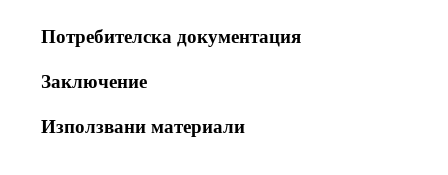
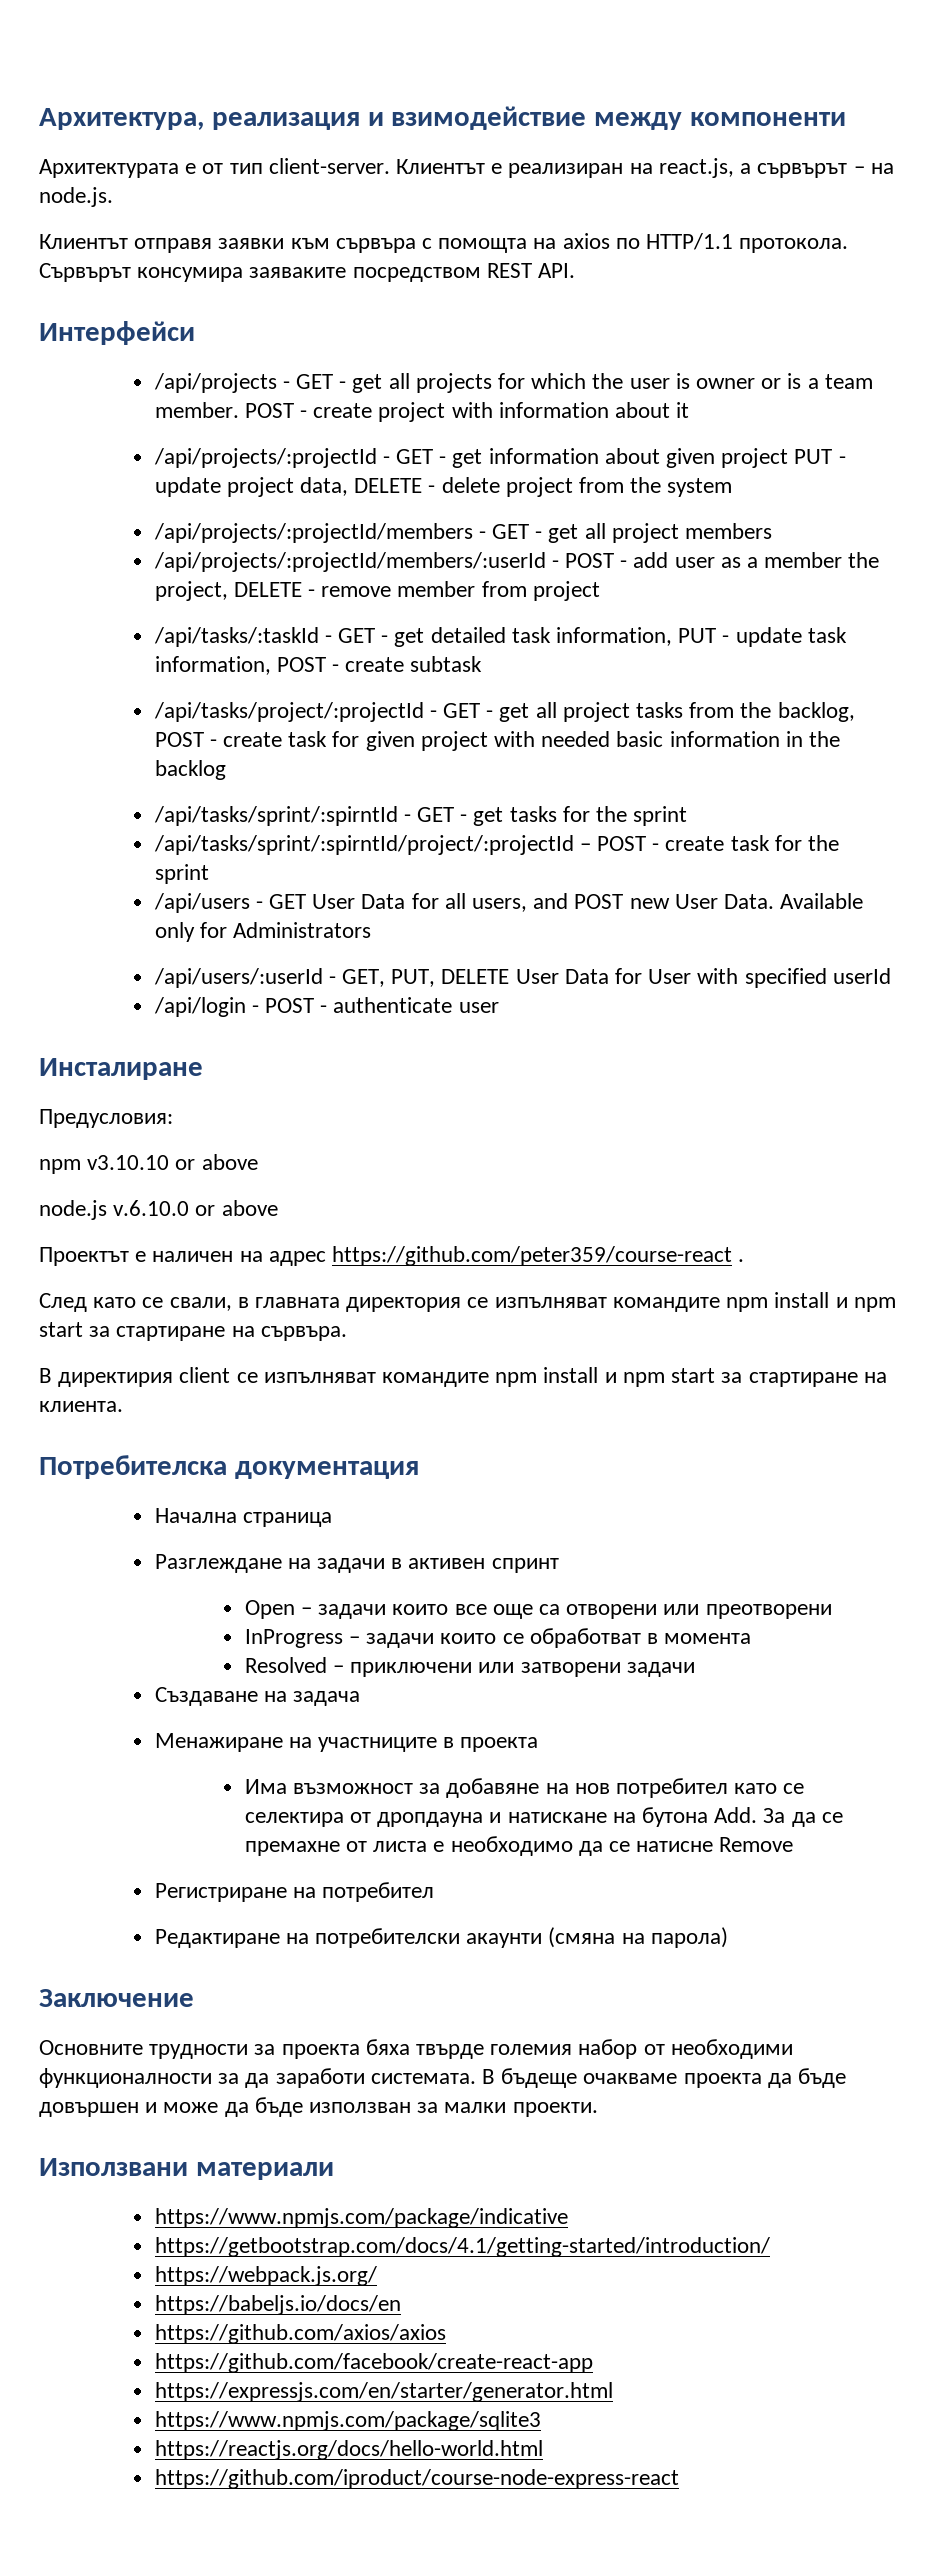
[41,29,302,47] [41,75,147,88] [41,120,246,137] Потребителска документация // Заключение // Използвани материали -> [39,106,847,130] [39,158,894,178] [39,187,113,207] [39,233,849,253] [39,263,576,282] [39,321,195,345] [153,373,873,393] [154,402,690,422] [153,448,846,468] [154,477,733,497] [153,523,772,543] [153,552,880,572] [154,581,600,601] [153,627,847,647] [154,656,483,675] [153,702,855,722] [154,731,841,751] [154,760,226,780] [153,806,688,826] [153,835,839,855] [154,864,209,884] [153,893,864,913] [154,922,371,942] [153,968,891,988] [153,997,499,1017] [39,1058,203,1080] [39,1109,173,1128] [39,1154,258,1174] [39,1200,278,1220] [39,1246,745,1266] [39,1292,896,1312] [39,1322,347,1341] [39,1367,887,1387] [39,1401,123,1412] [39,1455,419,1479] [154,1508,332,1527] [154,1554,559,1573] [244,1600,832,1619] [244,1628,752,1648] [244,1657,695,1677] [154,1687,360,1706] [154,1733,539,1752] [244,1778,805,1798] [244,1807,843,1827] [244,1836,794,1856] [154,1882,434,1902] [154,1927,728,1948] [39,1989,194,2007] [39,2039,793,2059] [39,2068,847,2088] [39,2097,598,2117] [39,2158,334,2180] [154,2208,568,2228] [154,2237,770,2257] [154,2266,377,2286] [154,2295,401,2315] [154,2324,446,2344] [154,2353,593,2373] [154,2382,613,2402] [154,2411,541,2431] [154,2440,543,2460] [154,2469,679,2489] Архитектура, реализация и взимодействие между компоненти // Архитектурата е от тип client-server. Клиентът е реализиран на react.js, а сървърът – на node.js. // Клиентът отправя заявки към сървъра с помощта на axios по HTTP/1.1 протокола. Сървърът консумира заяваките посредством REST API. // Интерфейси // /api/projects - GET - get all projects for which the user is owner or is a team member. POST - create project with information about it // /api/projects/:projectId - GET - get information about given project PUT - update project data, DELETE - delete project from the system // /api/projects/:projectId/members - GET - get all project members // /api/projects/:projectId/members/:userId - POST - add user as a member the project, DELETE - remove member from project // /api/tasks/:taskId - GET - get detailed task information, PUT - update task information, POST - create subtask // /api/tasks/project/:projectId - GET - get all project tasks from the backlog, POST - create task for given project with needed basic information in the backlog // /api/tasks/sprint/:spirntId - GET - get tasks for the sprint // /api/tasks/sprint/:spirntId/project/:projectId – POST - create task for the sprint // /api/users - GET User Data for all users, and POST new User Data. Available only for Administrators // /api/users/:userId - GET, PUT, DELETE User Data for User with specified userId // /api/login - POST - authenticate user // Инсталиране // Предусловия: // npm v3.10.10 or above // node.js v.6.10.0 or above // Проектът е наличен на адрес https://github.com/peter359/course-react . // След като се свали, в главната директория се изпълняват командите npm install и npm start за стартиране на сървъра. // В директирия client се изпълняват командите npm install и npm start за стартиране на клиента. // Потребителска документация // Начална страница // Разглеждане на задачи в активен спринт // Open – задачи които все още са отворени или преотворени // InProgress – задачи които се обработват в момента // Resolved – приключени или затворени задачи // Създаване на задача // Менажиране на участниците в проекта // Има възможност за добавяне на нов потребител като се селектира от дропдауна и натискане на бутона Add. За да се премахне от листа е необходимо да се натисне Remove // Регистриране на потребител // Редактиране на потребителски акаунти (смяна на парола) // Заключение // Основните трудности за проекта бяха твърде големия набор от необходими функционалности за да заработи системата. В бъдеще очакваме проекта да бъде довършен и може да бъде използван за малки проекти. // Използвани материали // https://www.npmjs.com/package/indicative // https://getbootstrap.com/docs/4.1/getting-started/introduction/ // https://webpack.js.org/ // https://babeljs.io/docs/en // https://github.com/axios/axios // https://github.com/facebook/create-react-app // https://expressjs.com/en/starter/generator.html // https://www.npmjs.com/package/sqlite3 // https://reactjs.org/docs/hello-world.html // https://github.com/iproduct/course-node-express-react

